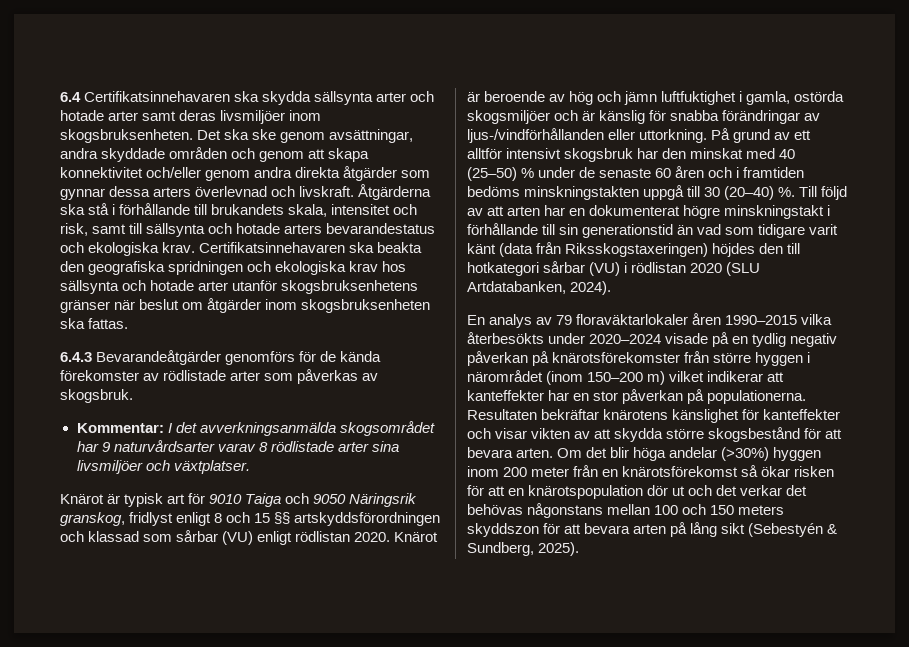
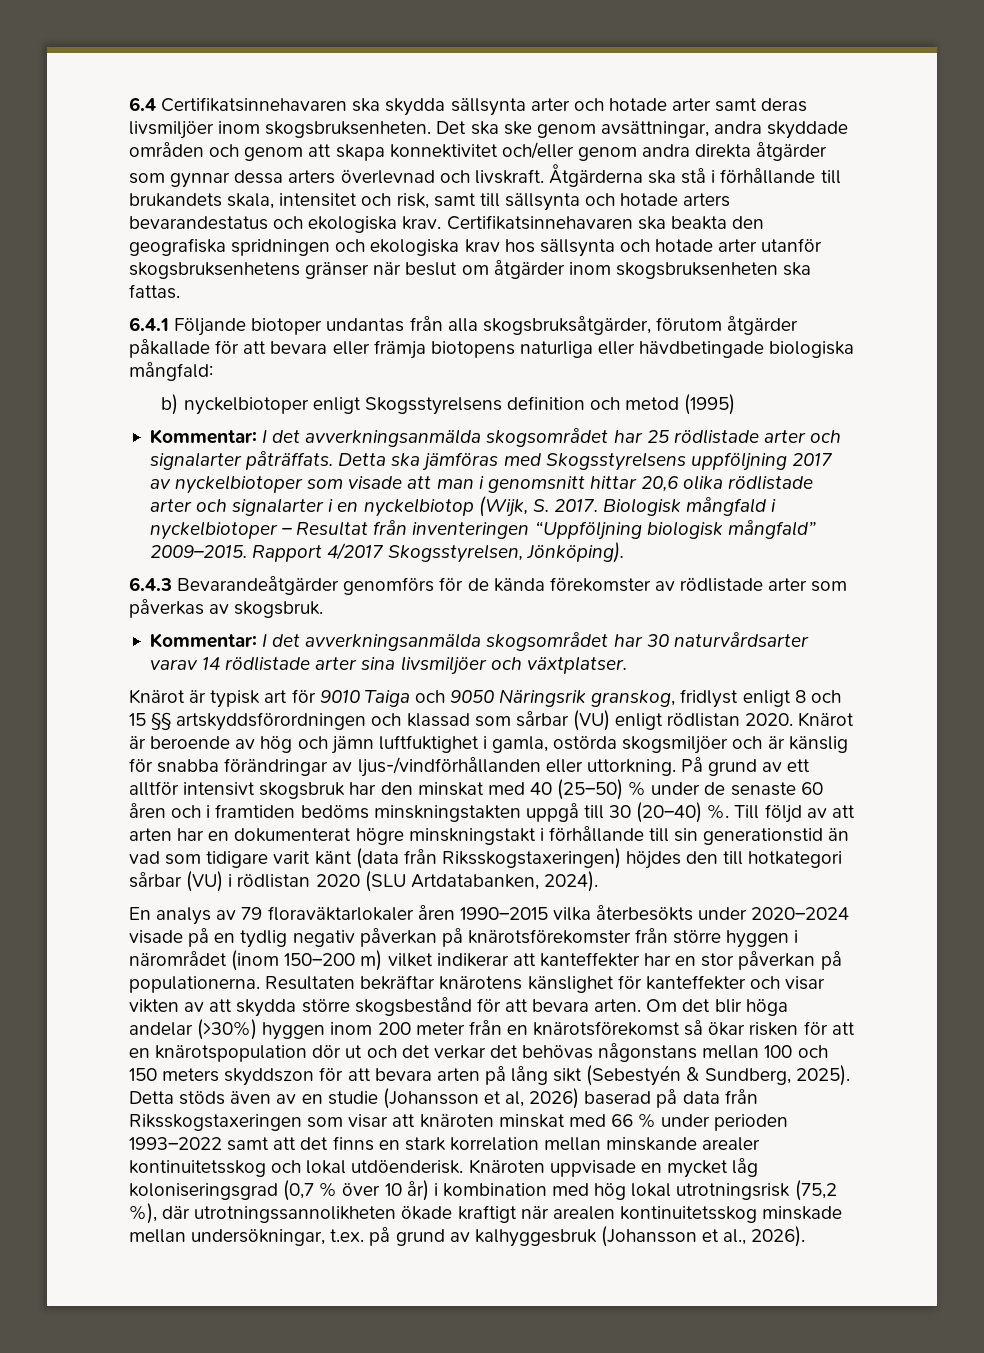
(129, 323) none -> [129,316,799,336] [129,339,855,359] [129,362,213,381] [161,394,736,415] [149,428,842,447] [149,451,833,471] [149,475,814,494] [149,496,777,517] [149,520,816,540] [149,542,625,563] // 6.4.1 Följande biotoper undantas från alla skogsbruksåtgärder, förutom åtgärder påkallade för att bevara eller främja biotopens naturliga eller hävdbetingade biologiska mångfald: // b) nyckelbiotoper enligt Skogsstyrelsens definition och metod (1995) // Kommentar: I det avverkningsanmälda skogsområdet har 25 rödlistade arter och signalarter påträffats. Detta ska jämföras med Skogsstyrelsens uppföljning 2017 av nyckelbiotoper som visade att man i genomsnitt hittar 20,6 olika rödlistade arter och signalarter i en nyckelbiotop (Wijk, S. 2017. Biologisk mångfald i nyckelbiotoper – Resultat från inventeringen “Uppföljning biologisk mångfald” 2009–2015. Rapport 4/2017 Skogsstyrelsen, Jönköping).
[101,442,111,452] 9 -> [646,634,669,647] 30
[258,442,268,452] 8 -> [202,657,221,670] 14
(580, 549) none -> [129,1088,758,1109] [129,1113,789,1131] [129,1136,761,1151] [129,1158,759,1178] [129,1180,837,1201] [129,1203,843,1224] [129,1226,806,1247] Detta stöds även av en studie (Johansson et al, 2026) baserad på data från Riksskogstaxeringen som visar att knäroten minskat med 66 % under perioden 1993–2022 samt att det finns en stark korrelation mellan minskande arealer kontinuitetsskog och lokal utdöenderisk. Knäroten uppvisade en mycket låg koloniseringsgrad (0,7 % över 10 år) i kombination med hög lokal utrotningsrisk (75,2 %), där utrotningssannolikheten ökade kraftigt när arealen kontinuitetsskog minskade mellan undersökningar, t.ex. på grund av kalhyggesbruk (Johansson et al., 2026).

